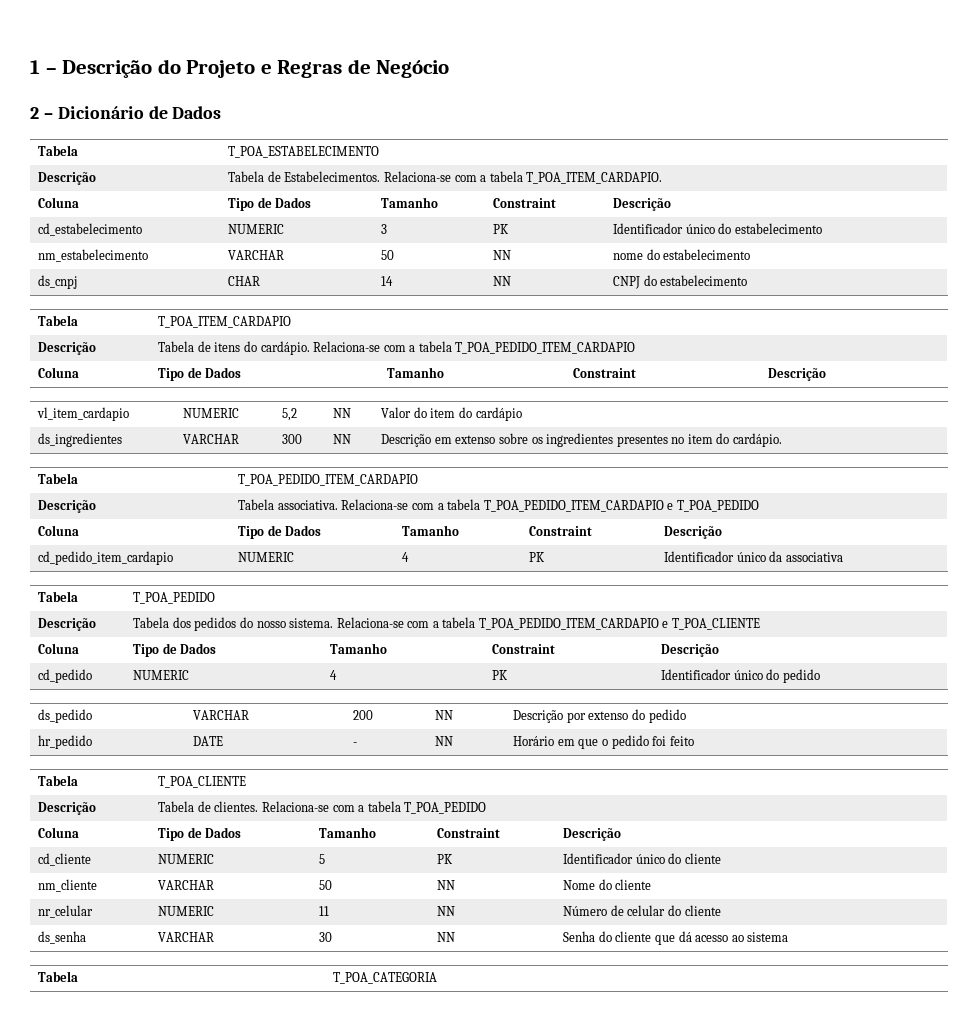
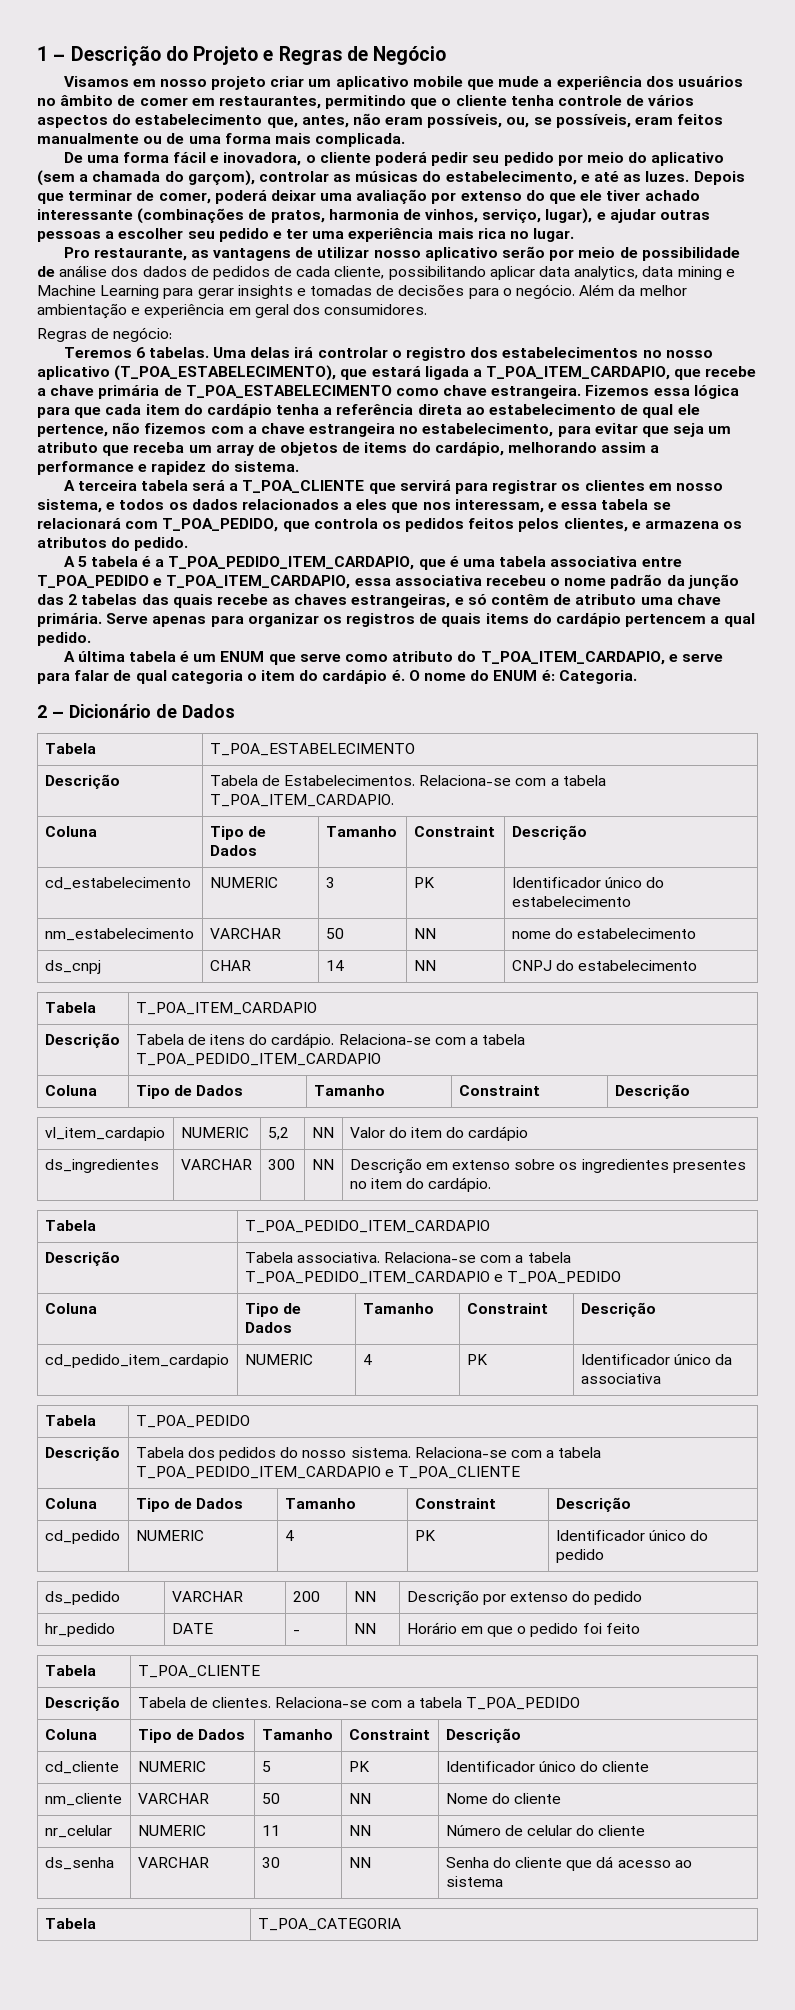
(450, 69) none -> [63,76,743,90] [37,95,695,109] [37,113,724,128] [37,133,406,147] [63,152,725,166] [37,170,745,186] [37,189,700,204] [37,208,711,224] [37,228,575,242] [63,246,740,261] [37,265,735,280] [37,284,687,299] [37,303,428,319] [37,327,173,342] [63,347,713,361] [37,365,757,381] [37,385,739,399] [37,404,700,418] [37,422,732,437] [37,442,660,456] [37,461,299,475] [63,480,723,494] [37,499,671,513] [37,518,743,532] [37,537,189,551] [63,556,682,570] [37,574,739,589] [37,594,721,608] [37,613,755,627] [37,632,91,646] [63,651,723,665] [37,670,637,684] // Visamos em nosso projeto criar um aplicativo mobile que mude a experiência dos usuários no âmbito de comer em restaurantes, permitindo que o cliente tenha controle de vários aspectos do estabelecimento que, antes, não eram possíveis, ou, se possíveis, eram feitos manualmente ou de uma forma mais complicada. // De uma forma fácil e inovadora, o cliente poderá pedir seu pedido por meio do aplicativo (sem a chamada do garçom), controlar as músicas do estabelecimento, e até as luzes. Depois que terminar de comer, poderá deixar uma avaliação por extenso do que ele tiver achado interessante (combinações de pratos, harmonia de vinhos, serviço, lugar), e ajudar outras pessoas a escolher seu pedido e ter uma experiência mais rica no lugar. // Pro restaurante, as vantagens de utilizar nosso aplicativo serão por meio de possibilidade de análise dos dados de pedidos de cada cliente, possibilitando aplicar data analytics, data mining e Machine Learning para gerar insights e tomadas de decisões para o negócio. Além da melhor ambientação e experiência em geral dos consumidores. // Regras de negócio: // Teremos 6 tabelas. Uma delas irá controlar o registro dos estabelecimentos no nosso aplicativo (T_POA_ESTABELECIMENTO), que estará ligada a T_POA_ITEM_CARDAPIO, que recebe a chave primária de T_POA_ESTABELECIMENTO como chave estrangeira. Fizemos essa lógica para que cada item do cardápio tenha a referência direta ao estabelecimento de qual ele pertence, não fizemos com a chave estrangeira no estabelecimento, para evitar que seja um atributo que receba um array de objetos de items do cardápio, melhorando assim a performance e rapidez do sistema. // A terceira tabela será a T_POA_CLIENTE que servirá para registrar os clientes em nosso sistema, e todos os dados relacionados a eles que nos interessam, e essa tabela se relacionará com T_POA_PEDIDO, que controla os pedidos feitos pelos clientes, e armazena os atributos do pedido. // A 5 tabela é a T_POA_PEDIDO_ITEM_CARDAPIO, que é uma tabela associativa entre T_POA_PEDIDO e T_POA_ITEM_CARDAPIO, essa associativa recebeu o nome padrão da junção das 2 tabelas das quais recebe as chaves estrangeiras, e só contêm de atributo uma chave primária. Serve apenas para organizar os registros de quais items do cardápio pertencem a qual pedido. // A última tabela é um ENUM que serve como atributo do T_POA_ITEM_CARDAPIO, e serve para falar de qual categoria o item do cardápio é. O nome do ENUM é: Categoria.

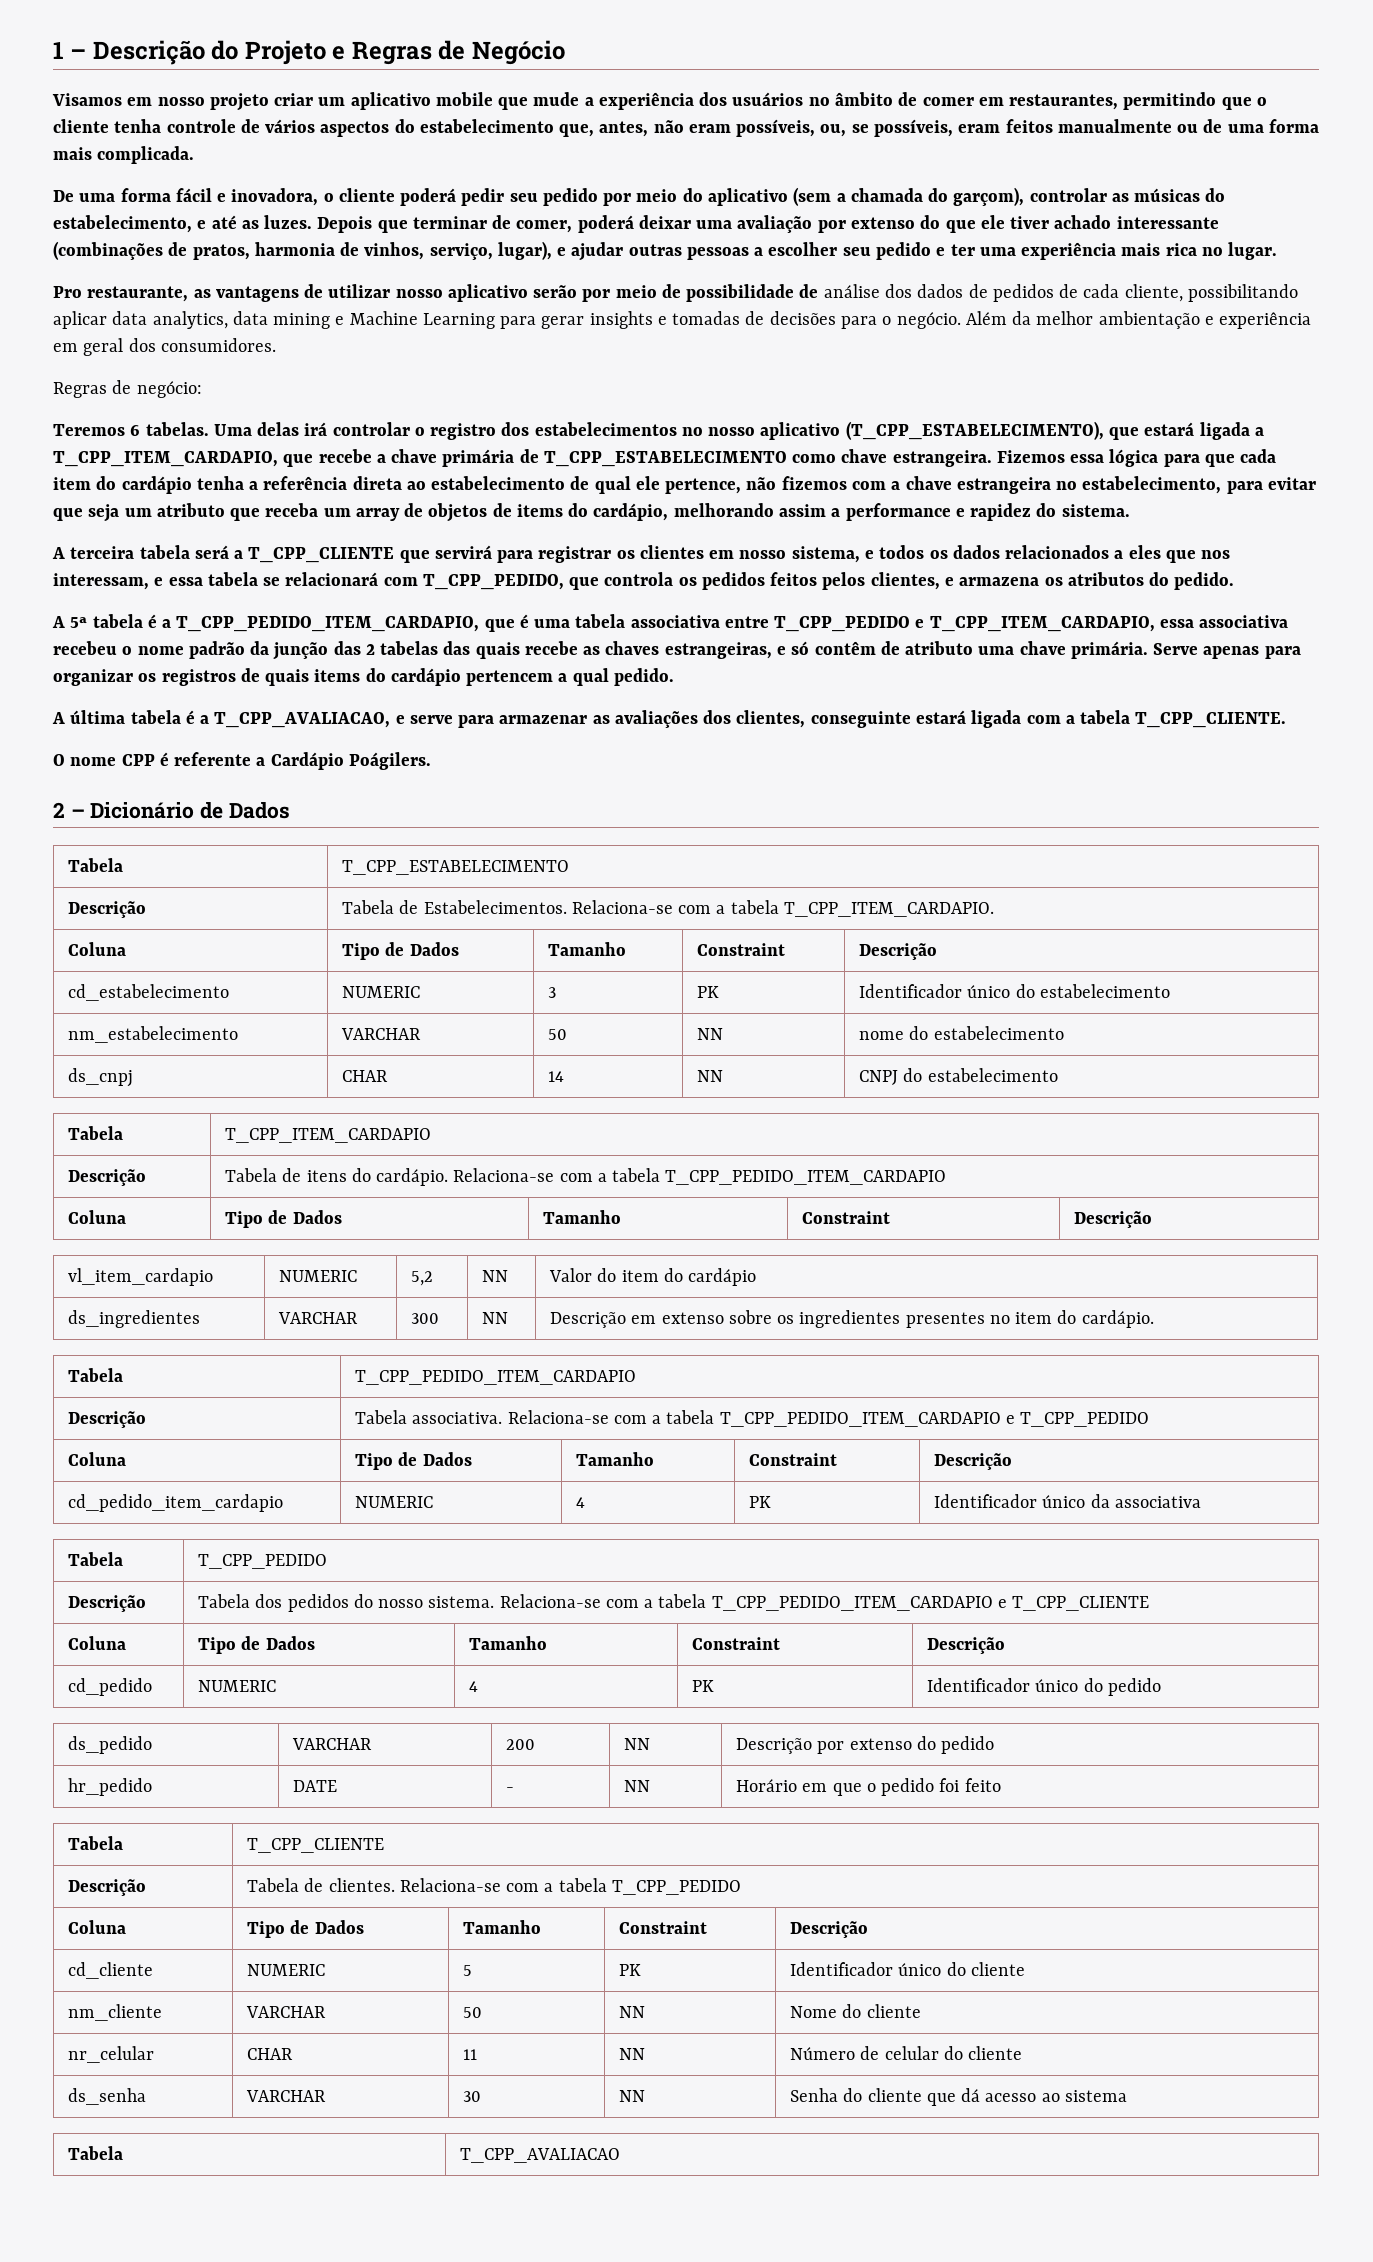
[114,365,337,381] (T_POA_ESTABELECIMENTO), -> [845,421,1104,440] (T_CPP_ESTABELECIMENTO),
[486,366,671,380] T_POA_ITEM_CARDAPIO, -> [53,451,278,467] T_CPP_ITEM_CARDAPIO,
[185,385,392,398] T_POA_ESTABELECIMENTO -> [543,451,787,467] T_CPP_ESTABELECIMENTO
[242,480,365,493] T_POA_CLIENTE -> [248,547,395,563] T_CPP_CLIENTE
[162,518,279,532] T_POA_PEDIDO, -> [422,574,564,590] T_CPP_PEDIDO,
[77,556,415,570] 5 tabela é a T_POA_PEDIDO_ITEM_CARDAPIO, -> [70,614,480,632] 5ª tabela é a T_CPP_PEDIDO_ITEM_CARDAPIO,
[37,575,351,589] T_POA_PEDIDO e T_POA_ITEM_CARDAPIO, -> [774,616,1155,632] T_CPP_PEDIDO e T_CPP_ITEM_CARDAPIO,
[193,651,723,665] [37,670,637,684] um ENUM que serve como atributo do T_POA_ITEM_CARDAPIO, e serve para falar de qual categoria o item do cardápio é. O nome do ENUM é: Categoria. -> [200,710,1287,728] [53,752,431,770] a T_CPP_AVALIACAO, e serve para armazenar as avaliações dos clientes, conseguinte estará ligada com a tabela T_CPP_CLIENTE. // O nome CPP é referente a Cardápio Poágilers.
[209,743,415,756] T_POA_ESTABELECIMENTO -> [342,860,570,875] T_CPP_ESTABELECIMENTO
[209,794,394,807] T_POA_ITEM_CARDAPIO. -> [783,902,994,917] T_CPP_ITEM_CARDAPIO.
[135,1002,317,1015] T_POA_ITEM_CARDAPIO -> [225,1128,432,1143] T_CPP_ITEM_CARDAPIO
[135,1053,381,1066] T_POA_PEDIDO_ITEM_CARDAPIO -> [665,1170,947,1185] T_CPP_PEDIDO_ITEM_CARDAPIO
[244,1220,490,1233] T_POA_PEDIDO_ITEM_CARDAPIO -> [355,1370,637,1385] T_CPP_PEDIDO_ITEM_CARDAPIO
[244,1271,622,1284] T_POA_PEDIDO_ITEM_CARDAPIO e T_POA_PEDIDO -> [719,1412,1150,1427] T_CPP_PEDIDO_ITEM_CARDAPIO e T_CPP_PEDIDO
[135,1415,250,1428] T_POA_PEDIDO -> [198,1554,328,1569] T_CPP_PEDIDO
[135,1466,521,1479] T_POA_PEDIDO_ITEM_CARDAPIO e T_POA_CLIENTE -> [711,1596,1150,1611] T_CPP_PEDIDO_ITEM_CARDAPIO e T_CPP_CLIENTE
[137,1665,260,1678] T_POA_CLIENTE -> [247,1838,385,1853] T_CPP_CLIENTE
[465,1697,580,1710] T_POA_PEDIDO -> [611,1880,741,1895] T_CPP_PEDIDO
[137,1825,206,1836] NUMERIC -> [247,2048,294,2060] CHAR
[257,1918,401,1931] T_POA_CATEGORIA -> [460,2148,621,2163] T_CPP_AVALIACAO

